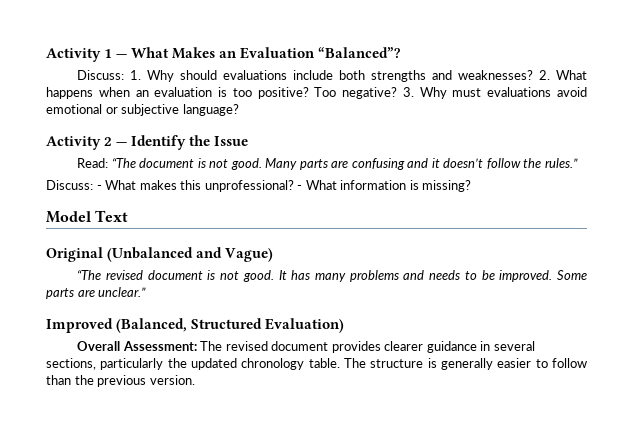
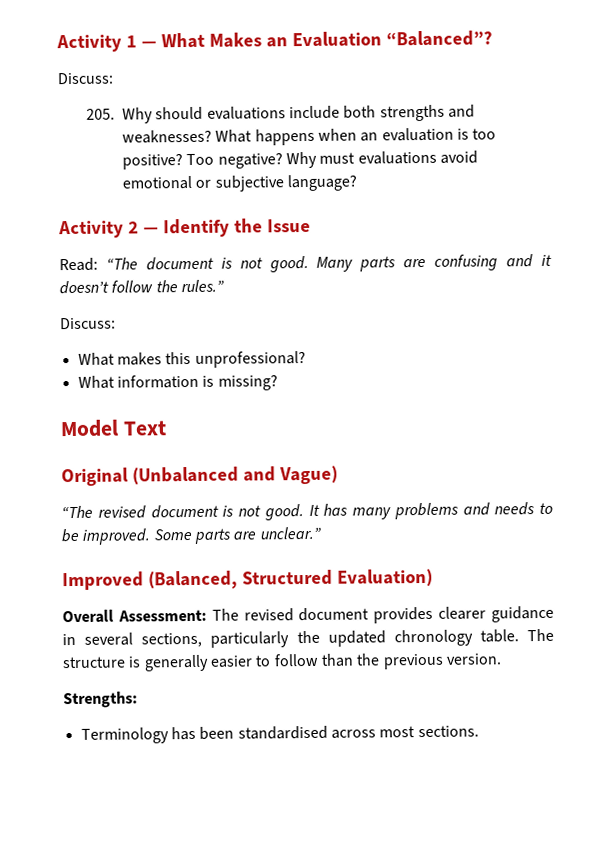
[130,70,142,80] 1. -> [86,108,116,120] // 205.
[539,70,551,80] 2. -> (213, 136) none
[402,87,414,97] 3. -> (283, 160) none
[96,185,102,190] - -> (116, 323) //
[297,185,303,190] - -> (306, 359) //
(195, 380) none -> [63,691,138,709] [80,725,479,744] // Strengths: // Terminology has been standardised across most sections.

